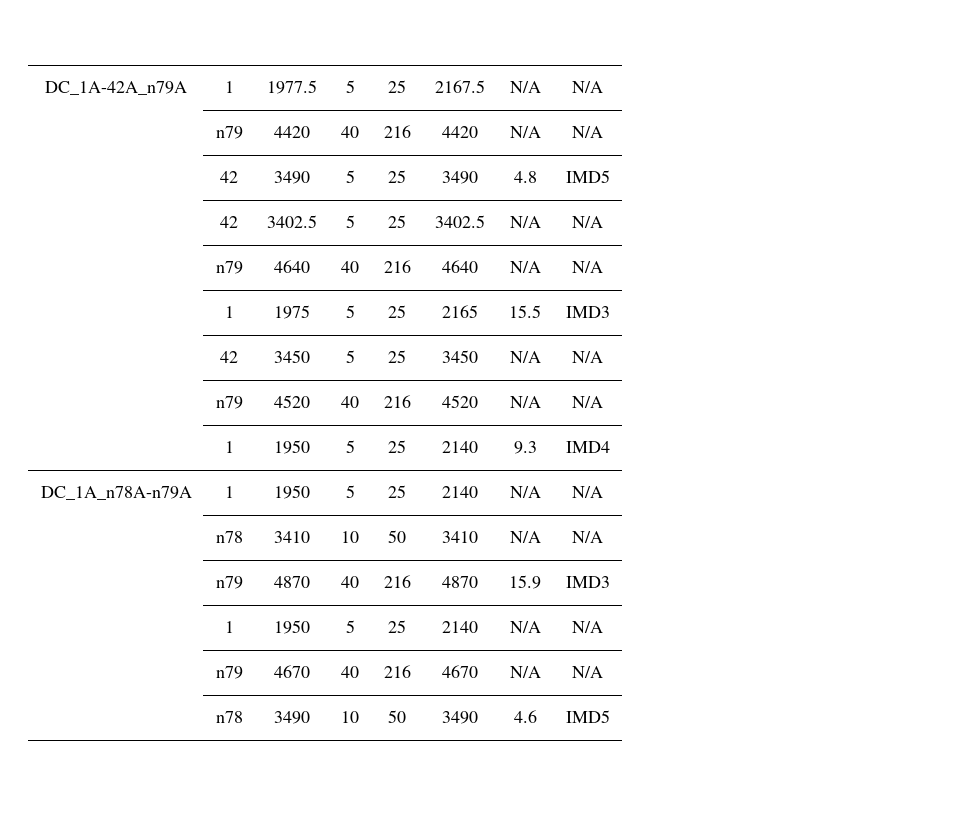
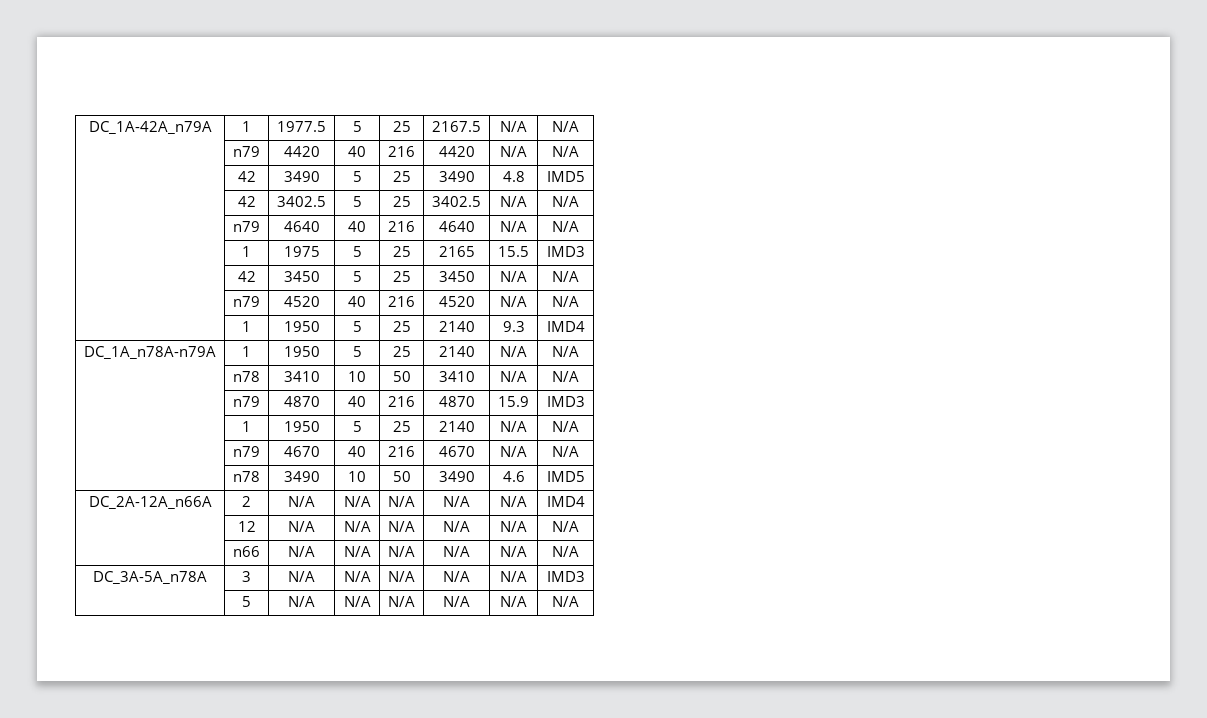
(610, 716) none -> [88,496,212,509] [242,496,251,507] [288,496,315,507] [343,496,371,507] [388,496,415,507] [443,496,470,507] [500,496,527,507] [546,496,585,507] [237,521,256,532] [288,521,315,532] [343,521,371,532] [388,521,415,532] [443,521,470,532] [500,521,527,532] [552,521,579,532] [233,546,260,557] [288,546,315,557] [343,546,371,557] [388,546,415,557] [443,546,470,557] [500,546,527,557] [552,546,579,557] [93,571,207,584] [242,571,251,582] [288,571,315,582] [343,571,371,582] [388,571,415,582] [443,571,470,582] [500,571,527,582] [546,571,585,582] [242,596,251,607] [288,596,315,607] [343,596,371,607] [388,596,415,607] [443,596,470,607] [500,596,527,607] [552,596,579,607] // DC_2A-12A_n66A | 2 | N/A | N/A | N/A | N/A | N/A | IMD4 // | 12 | N/A | N/A | N/A | N/A | N/A | N/A // | n66 | N/A | N/A | N/A | N/A | N/A | N/A // DC_3A-5A_n78A | 3 | N/A | N/A | N/A | N/A | N/A | IMD3 // | 5 | N/A | N/A | N/A | N/A | N/A | N/A

